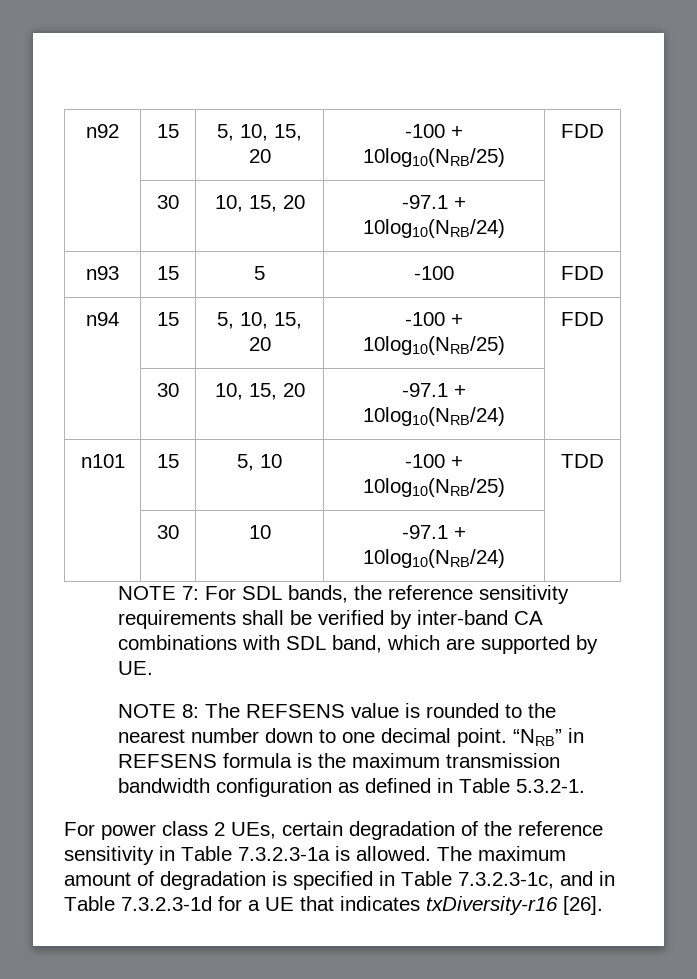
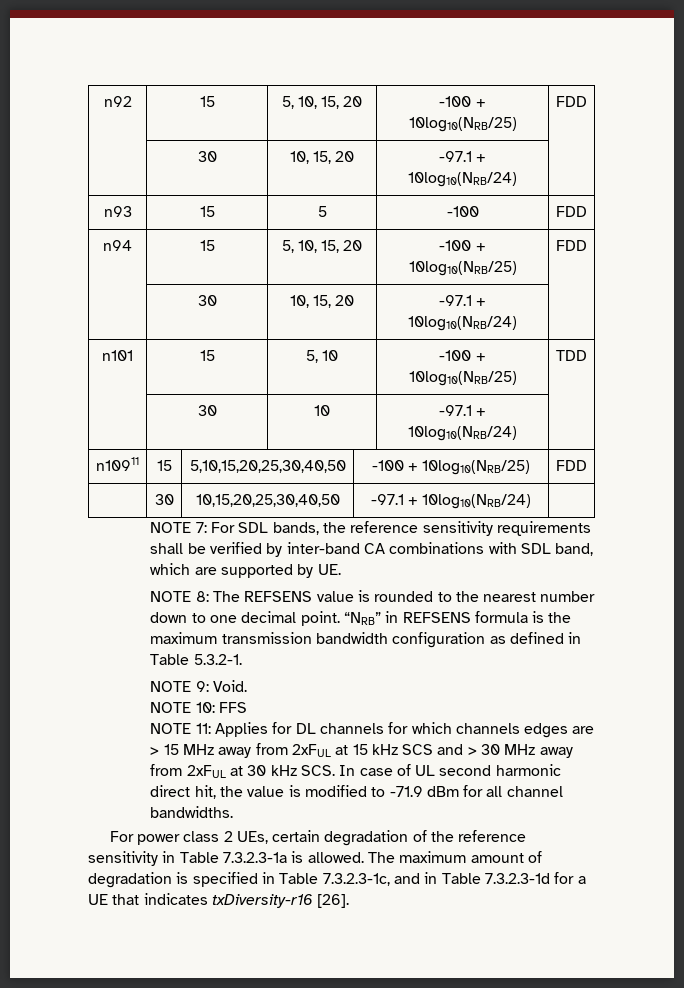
(505, 558) none -> [96,457,139,471] [156,460,172,471] [189,460,346,473] [371,460,531,475] [556,460,587,471] [154,494,174,505] [195,494,340,507] [370,494,532,509] // n10911 | 15 | 5,10,15,20,25,30,40,50 | -100 + 10log10(NRB/25) | FDD // | 30 | 10,15,20,25,30,40,50 | -97.1 + 10log10(NRB/24) |
(585, 786) none -> [150,680,247,692] [150,702,247,713] [150,722,595,738] [150,743,573,758] [150,764,561,778] [150,785,563,799] [150,806,234,818] // NOTE 9: Void. // NOTE 10: FFS // NOTE 11: Applies for DL channels for which channels edges are > 15 MHz away from 2xFUL at 15 kHz SCS and > 30 MHz away from 2xFUL at 30 kHz SCS. In case of UL second harmonic direct hit, the value is modified to -71.9 dBm for all channel bandwidths.

